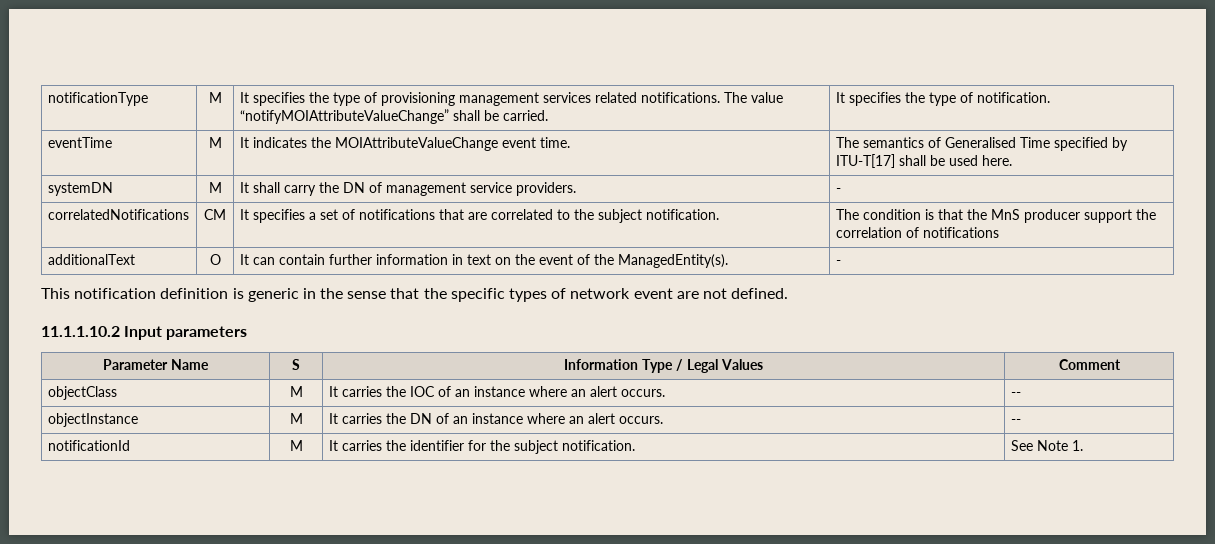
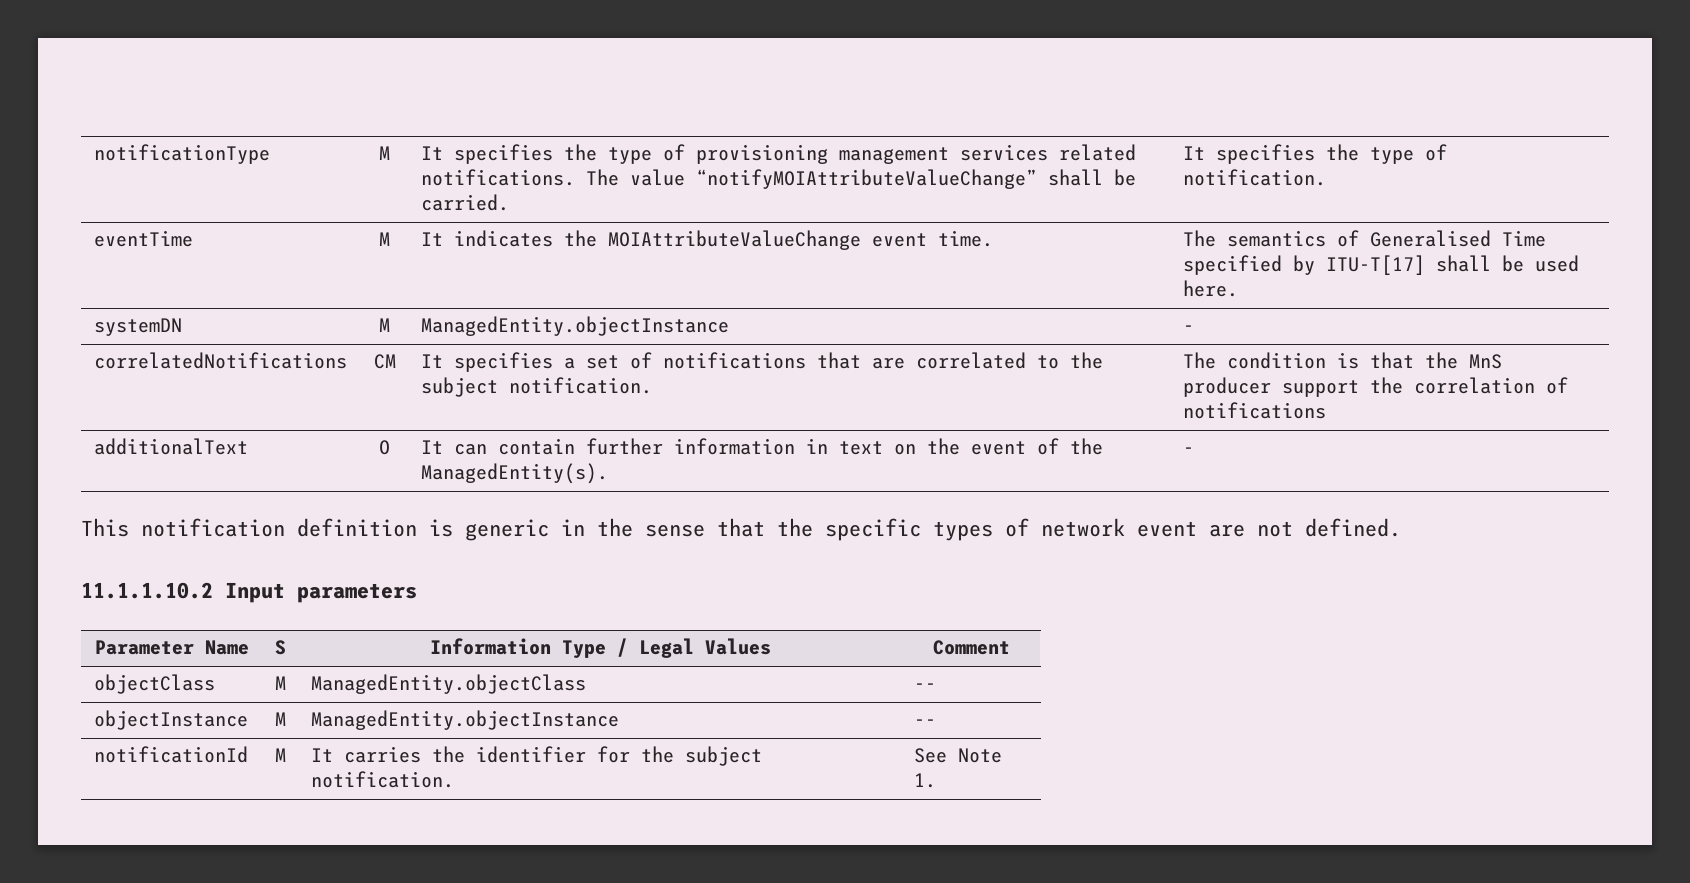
[239,182,576,196] It shall carry the DN of management service providers. -> [420,316,729,336] ManagedEntity.objectInstance
[328,386,665,397] [1010,392,1021,397] [47,413,138,427] [289,413,303,424] [328,413,663,424] It carries the IOC of an instance where an alert occurs. | -- // objectInstance | M | It carries the DN of an instance where an alert occurs. -> [310,674,586,694] [913,683,936,690] [93,710,248,730] [274,712,286,726] [310,710,619,730] ManagedEntity.objectClass | -- // objectInstance | M | ManagedEntity.objectInstance

